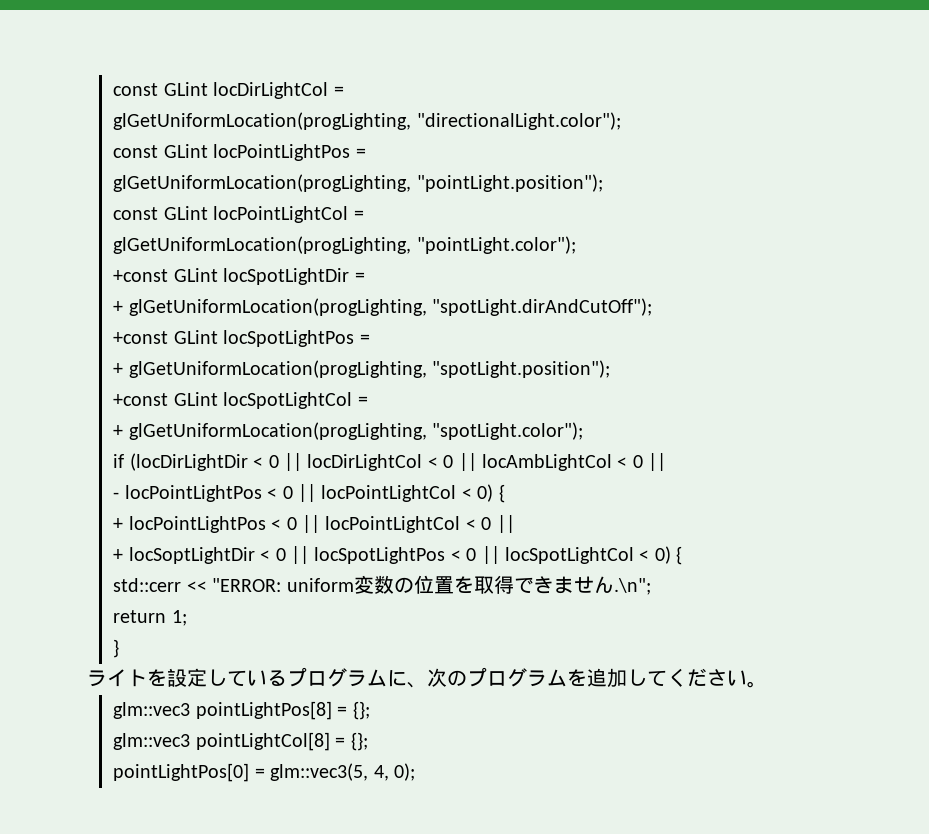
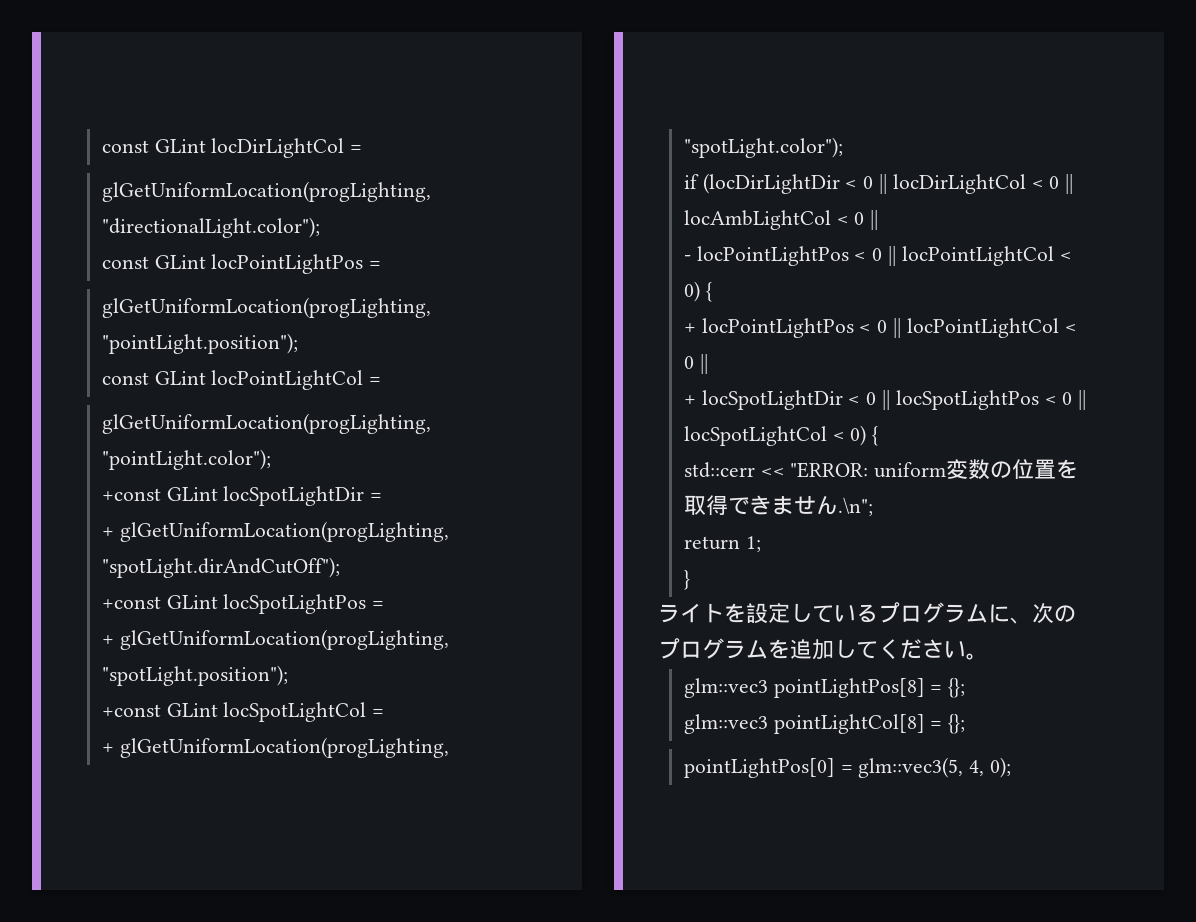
[128,547,255,564] locSoptLightDir -> [701,390,843,410] locSpotLightDir

